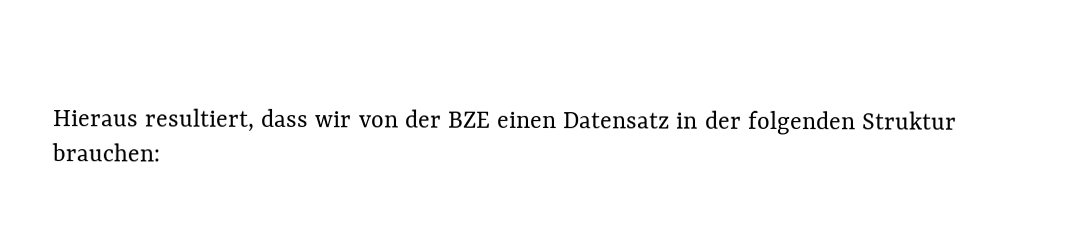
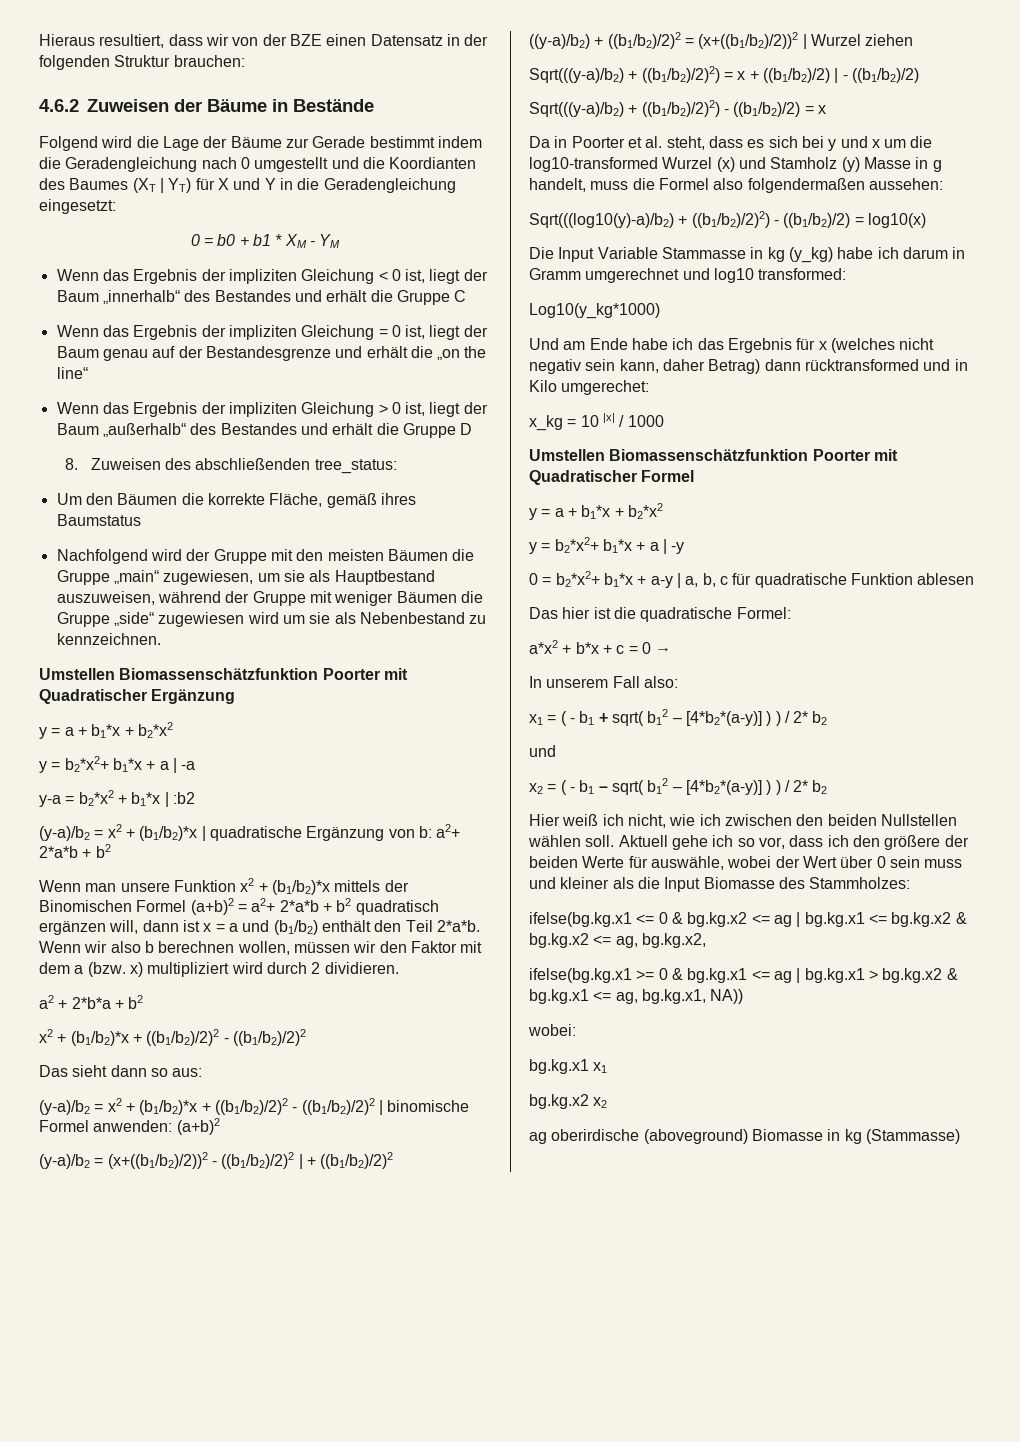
(160, 152) none -> [39,99,374,112] [39,136,482,151] [39,157,477,172] [39,178,456,193] [39,199,116,214] [190,234,341,248] [56,269,488,284] [56,290,467,305] [56,325,488,340] [56,346,487,361] [56,367,88,379] [56,402,488,417] [56,423,473,438] [64,458,397,474] [56,493,416,508] [56,514,141,526] [56,549,475,564] [56,570,435,585] [56,591,483,606] [56,612,487,627] [56,633,161,645] [39,668,408,680] [39,689,236,704] [39,722,173,739] [39,756,196,773] [39,790,195,807] [39,824,461,841] [39,844,111,858] [39,878,409,895] [39,898,439,915] [39,920,480,935] [39,941,483,955] [39,962,399,977] [39,995,144,1009] [39,1029,306,1046] [39,1065,203,1077] [39,1098,470,1115] [39,1118,220,1135] [39,1152,394,1169] [529,32,914,49] [529,66,919,83] [529,100,826,117] [529,136,933,151] [529,157,942,172] [529,178,943,193] [529,211,926,228] [529,247,966,263] [529,268,847,283] [529,303,660,319] [529,338,935,353] [529,359,968,374] [529,380,650,395] [529,413,664,431] [529,449,898,461] [529,470,695,485] [529,503,663,520] [529,537,685,554] [529,571,975,588] [529,607,791,622] [529,640,672,654] [529,676,678,688] [529,709,828,726] [529,745,556,757] [529,778,828,795] [529,814,957,828] [528,835,969,850] [529,856,963,870] [529,877,911,892] [529,912,967,927] [529,933,706,948] [529,968,958,983] [529,989,744,1004] [528,1024,576,1036] [529,1059,608,1074] [529,1094,608,1109] [529,1129,960,1144] // 4.6.2 Zuweisen der Bäume in Bestände // Folgend wird die Lage der Bäume zur Gerade bestimmt indem die Geradengleichung nach 0 umgestellt und die Koordianten des Baumes (XT | YT) für X und Y in die Geradengleichung eingesetzt: // 0 = b0 + b1 * XM - YM // Wenn das Ergebnis der impliziten Gleichung < 0 ist, liegt der Baum „innerhalb“ des Bestandes und erhält die Gruppe C // Wenn das Ergebnis der impliziten Gleichung = 0 ist, liegt der Baum genau auf der Bestandesgrenze und erhält die „on the line“ // Wenn das Ergebnis der impliziten Gleichung > 0 ist, liegt der Baum „außerhalb“ des Bestandes und erhält die Gruppe D // 8. Zuweisen des abschließenden tree_status: // Um den Bäumen die korrekte Fläche, gemäß ihres Baumstatus // Nachfolgend wird der Gruppe mit den meisten Bäumen die Gruppe „main“ zugewiesen, um sie als Hauptbestand auszuweisen, während der Gruppe mit weniger Bäumen die Gruppe „side“ zugewiesen wird um sie als Nebenbestand zu kennzeichnen. // Umstellen Biomassenschätzfunktion Poorter mit Quadratischer Ergänzung // y = a + b1*x + b2*x2 // y = b2*x2+ b1*x + a | -a // y-a = b2*x2 + b1*x | :b2 // (y-a)/b2 = x2 + (b1/b2)*x | quadratische Ergänzung von b: a2+ 2*a*b + b2 // Wenn man unsere Funktion x2 + (b1/b2)*x mittels der Binomischen Formel (a+b)2 = a2+ 2*a*b + b2 quadratisch ergänzen will, dann ist x = a und (b1/b2) enthält den Teil 2*a*b. Wenn wir also b berechnen wollen, müssen wir den Faktor mit dem a (bzw. x) multipliziert wird durch 2 dividieren. // a2 + 2*b*a + b2 // x2 + (b1/b2)*x + ((b1/b2)/2)2 - ((b1/b2)/2)2 // Das sieht dann so aus: // (y-a)/b2 = x2 + (b1/b2)*x + ((b1/b2)/2)2 - ((b1/b2)/2)2 | binomische Formel anwenden: (a+b)2 // (y-a)/b2 = (x+((b1/b2)/2))2 - ((b1/b2)/2)2 | + ((b1/b2)/2)2 // ((y-a)/b2) + ((b1/b2)/2)2 = (x+((b1/b2)/2))2 | Wurzel ziehen // Sqrt(((y-a)/b2) + ((b1/b2)/2)2) = x + ((b1/b2)/2) | - ((b1/b2)/2) // Sqrt(((y-a)/b2) + ((b1/b2)/2)2) - ((b1/b2)/2) = x // Da in Poorter et al. steht, dass es sich bei y und x um die log10-transformed Wurzel (x) und Stamholz (y) Masse in g handelt, muss die Formel also folgendermaßen aussehen: // Sqrt(((log10(y)-a)/b2) + ((b1/b2)/2)2) - ((b1/b2)/2) = log10(x) // Die Input Variable Stammasse in kg (y_kg) habe ich darum in Gramm umgerechnet und log10 transformed: // Log10(y_kg*1000) // Und am Ende habe ich das Ergebnis für x (welches nicht negativ sein kann, daher Betrag) dann rücktransformed und in Kilo umgerechet: // x_kg = 10 |x| / 1000 // Umstellen Biomassenschätzfunktion Poorter mit Quadratischer Formel // y = a + b1*x + b2*x2 // y = b2*x2+ b1*x + a | -y // 0 = b2*x2+ b1*x + a-y | a, b, c für quadratische Funktion ablesen // Das hier ist die quadratische Formel: // a*x2 + b*x + c = 0 → // In unserem Fall also: // x1 = ( - b1 + sqrt( b12 – [4*b2*(a-y)] ) ) / 2* b2 // und // x2 = ( - b1 – sqrt( b12 – [4*b2*(a-y)] ) ) / 2* b2 // Hier weiß ich nicht, wie ich zwischen den beiden Nullstellen wählen soll. Aktuell gehe ich so vor, dass ich den größere der beiden Werte für auswähle, wobei der Wert über 0 sein muss und kleiner als die Input Biomasse des Stammholzes: // ifelse(bg.kg.x1 <= 0 & bg.kg.x2 <= ag | bg.kg.x1 <= bg.kg.x2 & bg.kg.x2 <= ag, bg.kg.x2, // ifelse(bg.kg.x1 >= 0 & bg.kg.x1 <= ag | bg.kg.x1 > bg.kg.x2 & bg.kg.x1 <= ag, bg.kg.x1, NA)) // wobei: // bg.kg.x1 x1 // bg.kg.x2 x2 // ag oberirdische (aboveground) Biomasse in kg (Stammasse)

